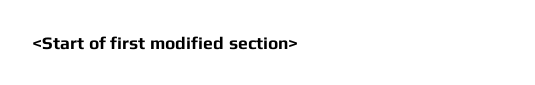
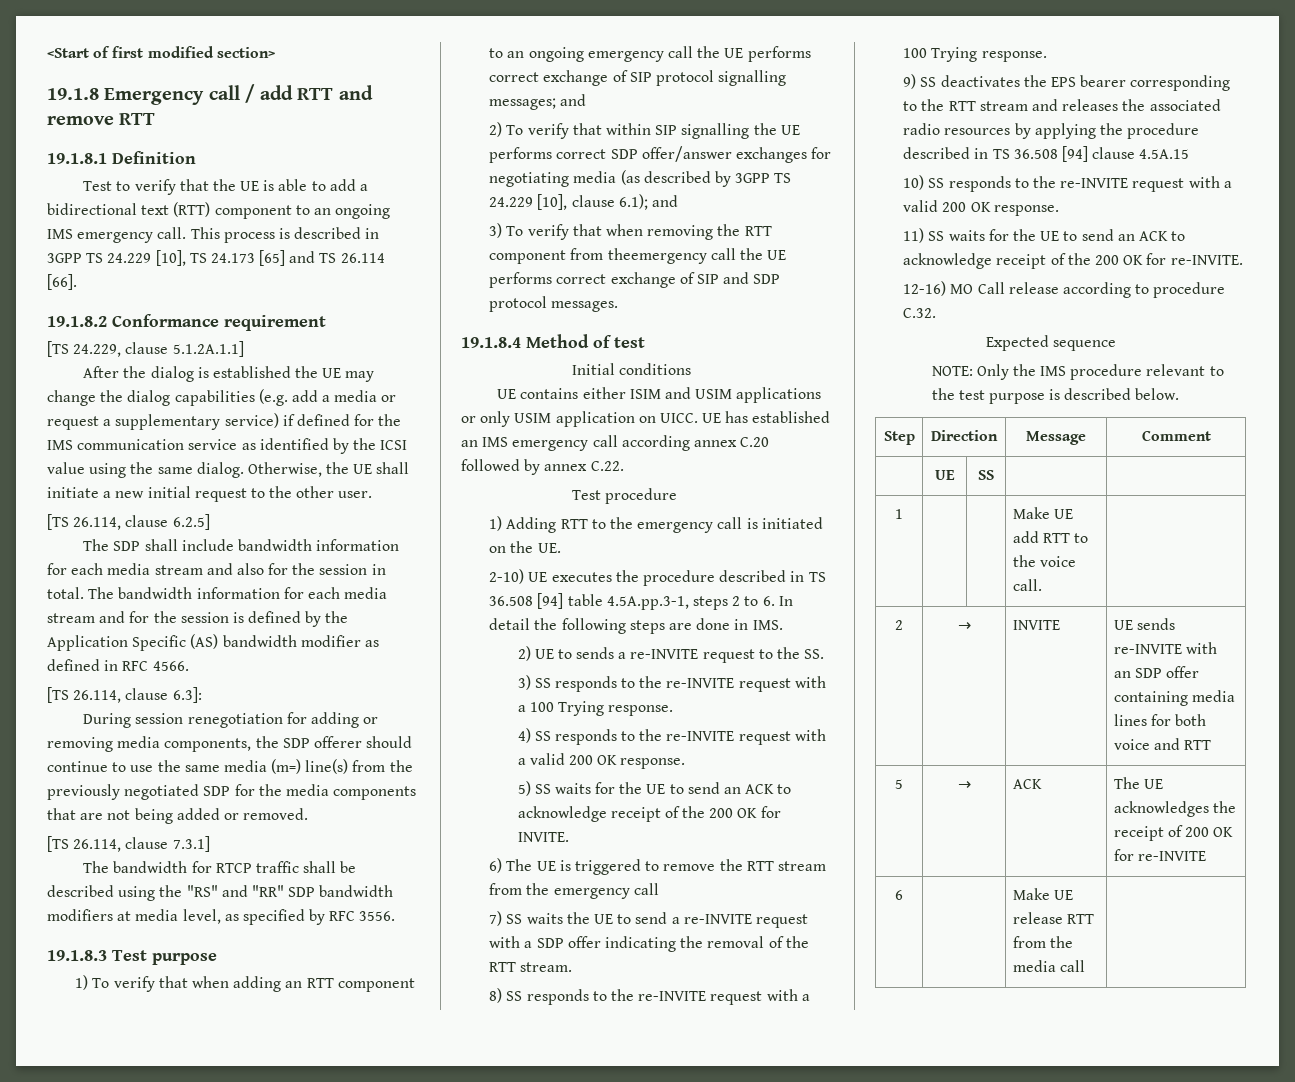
(298, 43) none -> [47,84,373,105] [47,113,156,125] [47,151,196,164] [83,179,369,195] [47,202,391,219] [47,227,380,243] [47,250,385,266] [47,274,77,290] [47,314,326,331] [47,341,244,357] [83,366,375,382] [47,389,397,406] [47,413,402,430] [47,438,408,454] [47,462,410,478] [47,486,373,502] [47,514,210,530] [83,539,400,551] [47,563,386,575] [47,587,388,599] [47,611,349,627] [47,634,379,651] [47,659,189,671] [47,687,202,703] [83,712,379,728] [47,736,413,752] [47,759,413,774] [47,784,417,800] [47,808,309,824] [47,836,210,852] [83,861,357,873] [47,885,394,901] [47,909,396,925] [47,950,217,965] [75,975,415,992] [489,46,811,62] [489,70,787,86] [489,94,587,110] [489,122,800,139] [489,146,832,163] [489,170,792,187] [489,194,679,210] [489,223,772,240] [489,248,787,264] [489,272,781,288] [489,296,619,312] [461,334,645,348] [572,363,692,375] [497,387,822,403] [461,411,831,427] [461,435,770,451] [461,459,624,475] [572,488,678,504] [489,516,823,533] [489,541,561,553] [489,569,826,586] [489,593,793,610] [489,618,783,634] [517,646,825,663] [517,675,826,692] [517,701,674,716] [517,728,826,745] [517,753,686,769] [517,781,792,796] [517,806,781,822] [517,832,569,842] [489,858,826,875] [489,883,659,899] [489,911,808,928] [489,936,809,952] [489,962,573,972] [489,988,810,1005] [903,47,1047,62] [903,74,1231,91] [903,99,1221,111] [903,123,1200,139] [903,146,1190,162] [903,175,1232,192] [903,200,1059,216] [903,228,1186,243] [903,253,1243,269] [903,281,1226,298] [903,308,937,318] [986,335,1117,351] [931,364,1224,380] [931,388,1180,404] [883,431,915,445] [931,430,998,441] [1026,431,1086,445] [1141,430,1211,441] [934,470,955,480] [978,470,994,480] [895,509,903,519] [1012,507,1074,519] [1012,531,1089,543] [1012,555,1077,567] [1012,579,1042,591] [895,620,903,630] [957,622,971,630] [1012,620,1060,630] [1113,618,1176,630] [1113,642,1218,654] [1113,666,1200,678] [1113,690,1236,706] [1113,714,1207,726] [1113,738,1212,750] [895,779,903,789] [957,781,971,789] [1012,779,1042,789] [1113,777,1164,789] [1113,801,1237,817] [1113,825,1234,841] [1113,849,1207,861] [895,890,903,900] [1012,888,1074,900] [1012,912,1095,924] [1012,936,1074,948] [1012,960,1086,972] // 19.1.8 Emergency call / add RTT and remove RTT // 19.1.8.1 Definition // Test to verify that the UE is able to add a bidirectional text (RTT) component to an ongoing IMS emergency call. This process is described in 3GPP TS 24.229 [10], TS 24.173 [65] and TS 26.114 [66]. // 19.1.8.2 Conformance requirement // [TS 24.229, clause 5.1.2A.1.1] // After the dialog is established the UE may change the dialog capabilities (e.g. add a media or request a supplementary service) if defined for the IMS communication service as identified by the ICSI value using the same dialog. Otherwise, the UE shall initiate a new initial request to the other user. // [TS 26.114, clause 6.2.5] // The SDP shall include bandwidth information for each media stream and also for the session in total. The bandwidth information for each media stream and for the session is defined by the Application Specific (AS) bandwidth modifier as defined in RFC 4566. // [TS 26.114, clause 6.3]: // During session renegotiation for adding or removing media components, the SDP offerer should continue to use the same media (m=) line(s) from the previously negotiated SDP for the media components that are not being added or removed. // [TS 26.114, clause 7.3.1] // The bandwidth for RTCP traffic shall be described using the "RS" and "RR" SDP bandwidth modifiers at media level, as specified by RFC 3556. // 19.1.8.3 Test purpose // 1) To verify that when adding an RTT component to an ongoing emergency call the UE performs correct exchange of SIP protocol signalling messages; and // 2) To verify that within SIP signalling the UE performs correct SDP offer/answer exchanges for negotiating media (as described by 3GPP TS 24.229 [10], clause 6.1); and // 3) To verify that when removing the RTT component from theemergency call the UE performs correct exchange of SIP and SDP protocol messages. // 19.1.8.4 Method of test // Initial conditions // UE contains either ISIM and USIM applications or only USIM application on UICC. UE has established an IMS emergency call according annex C.20 followed by annex C.22. // Test procedure // 1) Adding RTT to the emergency call is initiated on the UE. // 2-10) UE executes the procedure described in TS 36.508 [94] table 4.5A.pp.3-1, steps 2 to 6. In detail the following steps are done in IMS. // 2) UE to sends a re-INVITE request to the SS. // 3) SS responds to the re-INVITE request with a 100 Trying response. // 4) SS responds to the re-INVITE request with a valid 200 OK response. // 5) SS waits for the UE to send an ACK to acknowledge receipt of the 200 OK for INVITE. // 6) The UE is triggered to remove the RTT stream from the emergency call // 7) SS waits the UE to send a re-INVITE request with a SDP offer indicating the removal of the RTT stream. // 8) SS responds to the re-INVITE request with a 100 Trying response. // 9) SS deactivates the EPS bearer corresponding to the RTT stream and releases the associated radio resources by applying the procedure described in TS 36.508 [94] clause 4.5A.15 // 10) SS responds to the re-INVITE request with a valid 200 OK response. // 11) SS waits for the UE to send an ACK to acknowledge receipt of the 200 OK for re-INVITE. // 12-16) MO Call release according to procedure C.32. // Expected sequence // NOTE: Only the IMS procedure relevant to the test purpose is described below. // Step | Direction | Message | Comment // | UE | SS | | // 1 | | | Make UE add RTT to the voice call. | // 2 | → | INVITE | UE sends re-INVITE with an SDP offer containing media lines for both voice and RTT // 5 | → | ACK | The UE acknowledges the receipt of 200 OK for re-INVITE // 6 | | Make UE release RTT from the media call |

